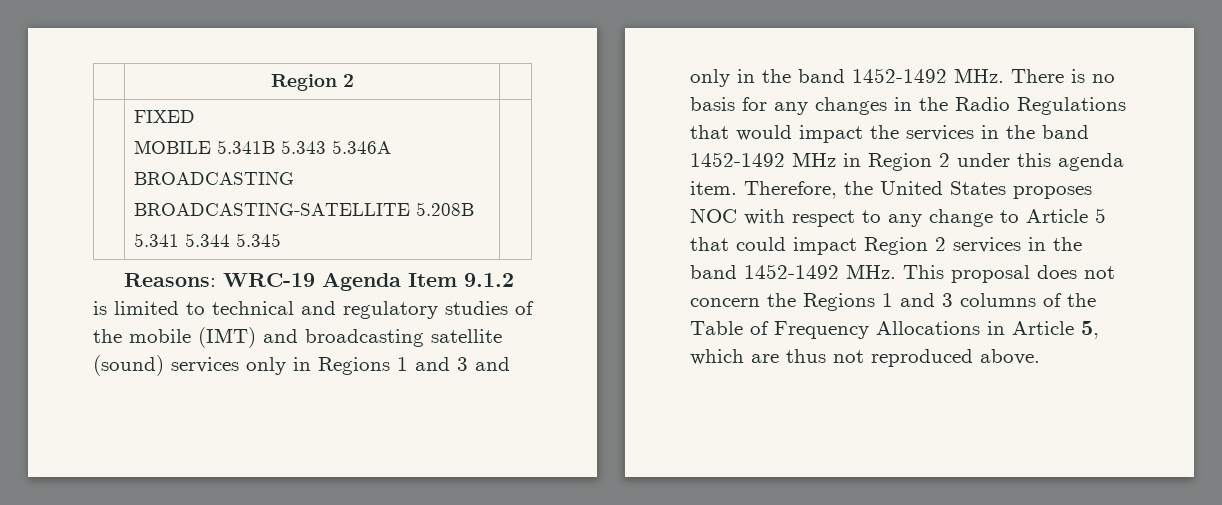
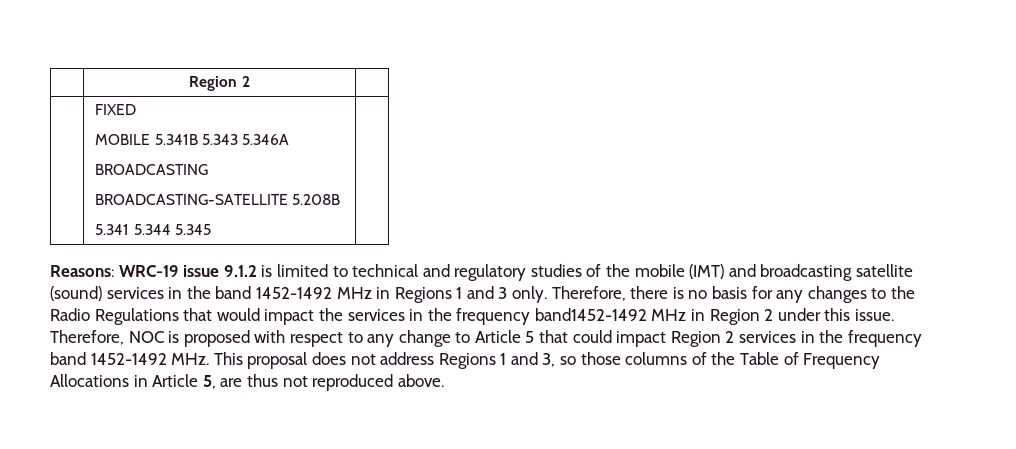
[322,272,458,291] Agenda Item -> [183,265,220,277] issue
[246,357,286,375] only -> [168,286,372,299] in the band 1452-1492 MHz
[475,357,510,371] [690,68,1064,87] and only in the band 1452-1492 MHz. There -> [512,286,669,303] only. Therefore, there
[894,97,912,111] in -> [871,288,887,299] to
[1042,125,1089,139] [690,152,785,167] band 1452-1492 -> [456,308,647,325] frequency band1452-1492
[1058,153,1124,171] [690,181,1092,199] [690,208,737,223] agenda item. Therefore, the United States proposes NOC -> [855,309,895,321] [50,330,250,347] issue. Therefore, NOC is proposed
(1082, 244) none -> [847,330,922,347] frequency
[690,293,953,311] concern the Regions 1 and 3 -> [380,352,621,369] address Regions 1 and 3, so those
[690,349,744,365] which -> (216, 382) none

